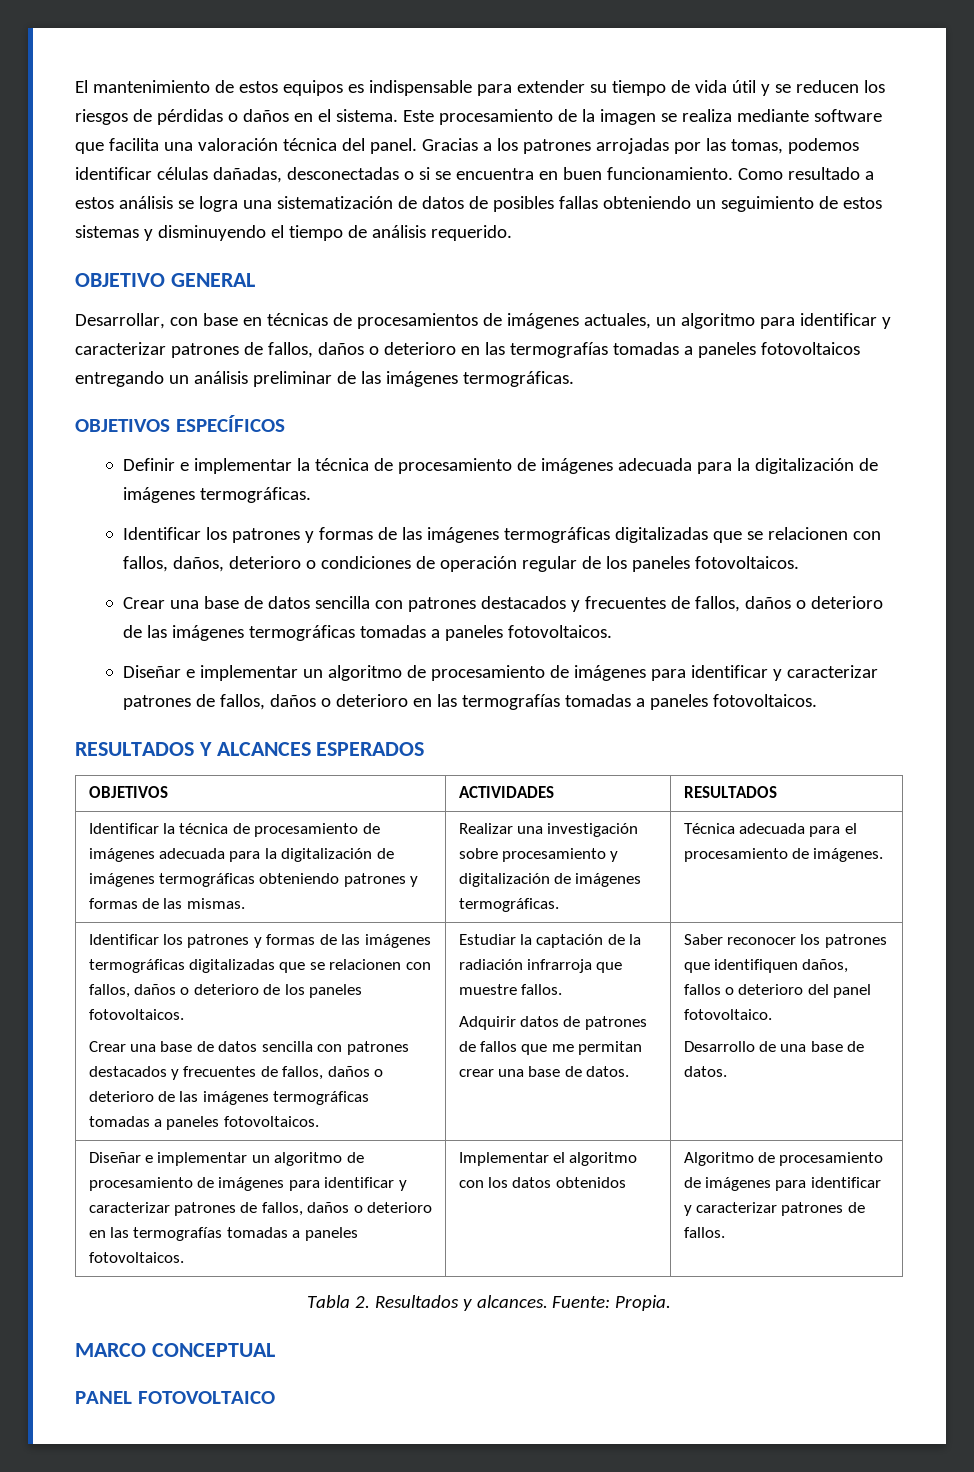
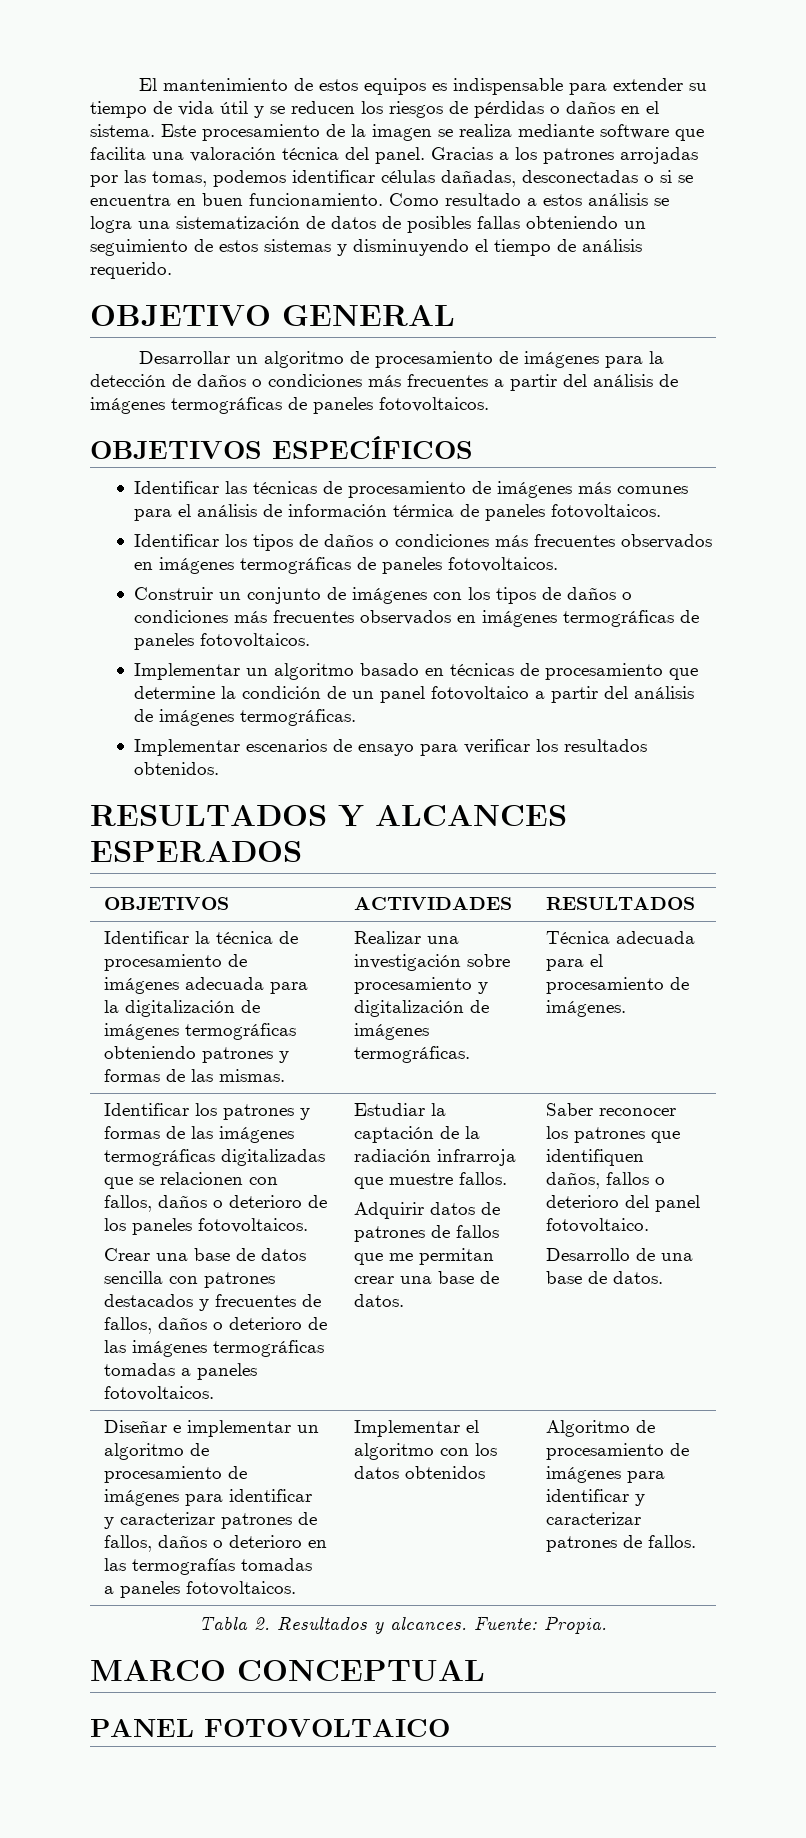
[75,313,891,329] [75,342,860,358] [75,371,574,387] [75,415,285,432] [122,458,878,474] [122,487,311,503] [122,527,881,543] [122,556,799,572] [122,596,883,612] [122,625,612,641] [122,665,878,681] [122,694,817,710] Desarrollar, con base en técnicas de procesamientos de imágenes actuales, un algoritmo para identificar y caracterizar patrones de fallos, daños o deterioro en las termografías tomadas a paneles fotovoltaicos entregando un análisis preliminar de las imágenes termográficas. // OBJETIVOS ESPECÍFICOS // Definir e implementar la técnica de procesamiento de imágenes adecuada para la digitalización de imágenes termográficas. // Identificar los patrones y formas de las imágenes termográficas digitalizadas que se relacionen con fallos, daños, deterioro o condiciones de operación regular de los paneles fotovoltaicos. // Crear una base de datos sencilla con patrones destacados y frecuentes de fallos, daños o deterioro de las imágenes termográficas tomadas a paneles fotovoltaicos. // Diseñar e implementar un algoritmo de procesamiento de imágenes para identificar y caracterizar patrones de fallos, daños o deterioro en las termografías tomadas a paneles fotovoltaicos. -> [138,351,664,368] [90,374,678,391] [90,397,489,414] [90,436,473,459] [134,481,689,498] [134,504,662,521] [134,534,713,551] [134,557,559,574] [134,587,633,604] [134,610,700,627] [134,633,311,650] [134,663,699,680] [134,686,695,703] [134,709,357,726] [134,739,648,756] [134,762,220,775] Desarrollar un algoritmo de procesamiento de imágenes para la detección de daños o condiciones más frecuentes a partir del análisis de imágenes termográficas de paneles fotovoltaicos. // OBJETIVOS ESPECÍFICOS // Identificar las técnicas de procesamiento de imágenes más comunes para el análisis de información térmica de paneles fotovoltaicos. // Identificar los tipos de daños o condiciones más frecuentes observados en imágenes termográficas de paneles fotovoltaicos. // Construir un conjunto de imágenes con los tipos de daños o condiciones más frecuentes observados en imágenes termográficas de paneles fotovoltaicos. // Implementar un algoritmo basado en técnicas de procesamiento que determine la condición de un panel fotovoltaico a partir del análisis de imágenes termográficas. // Implementar escenarios de ensayo para verificar los resultados obtenidos.

